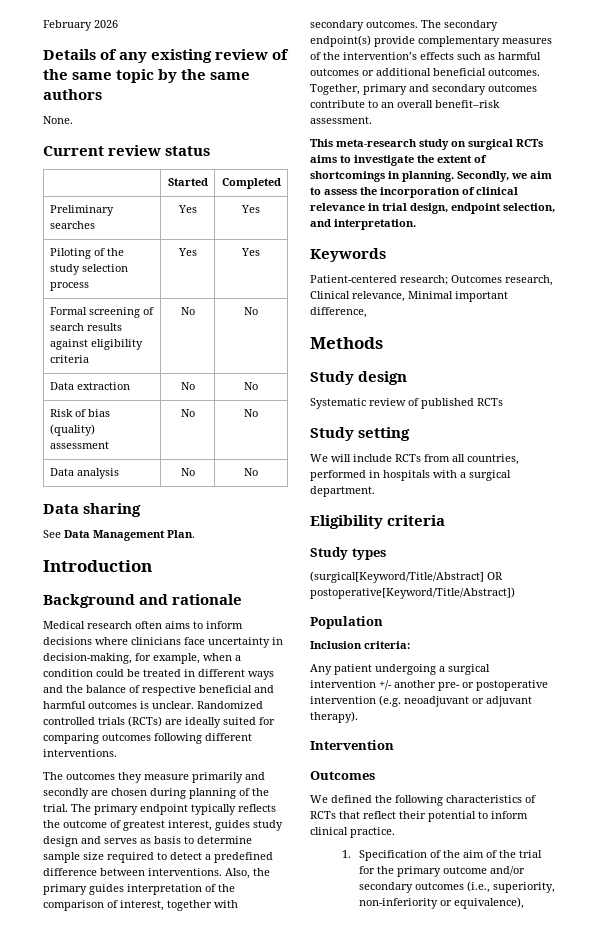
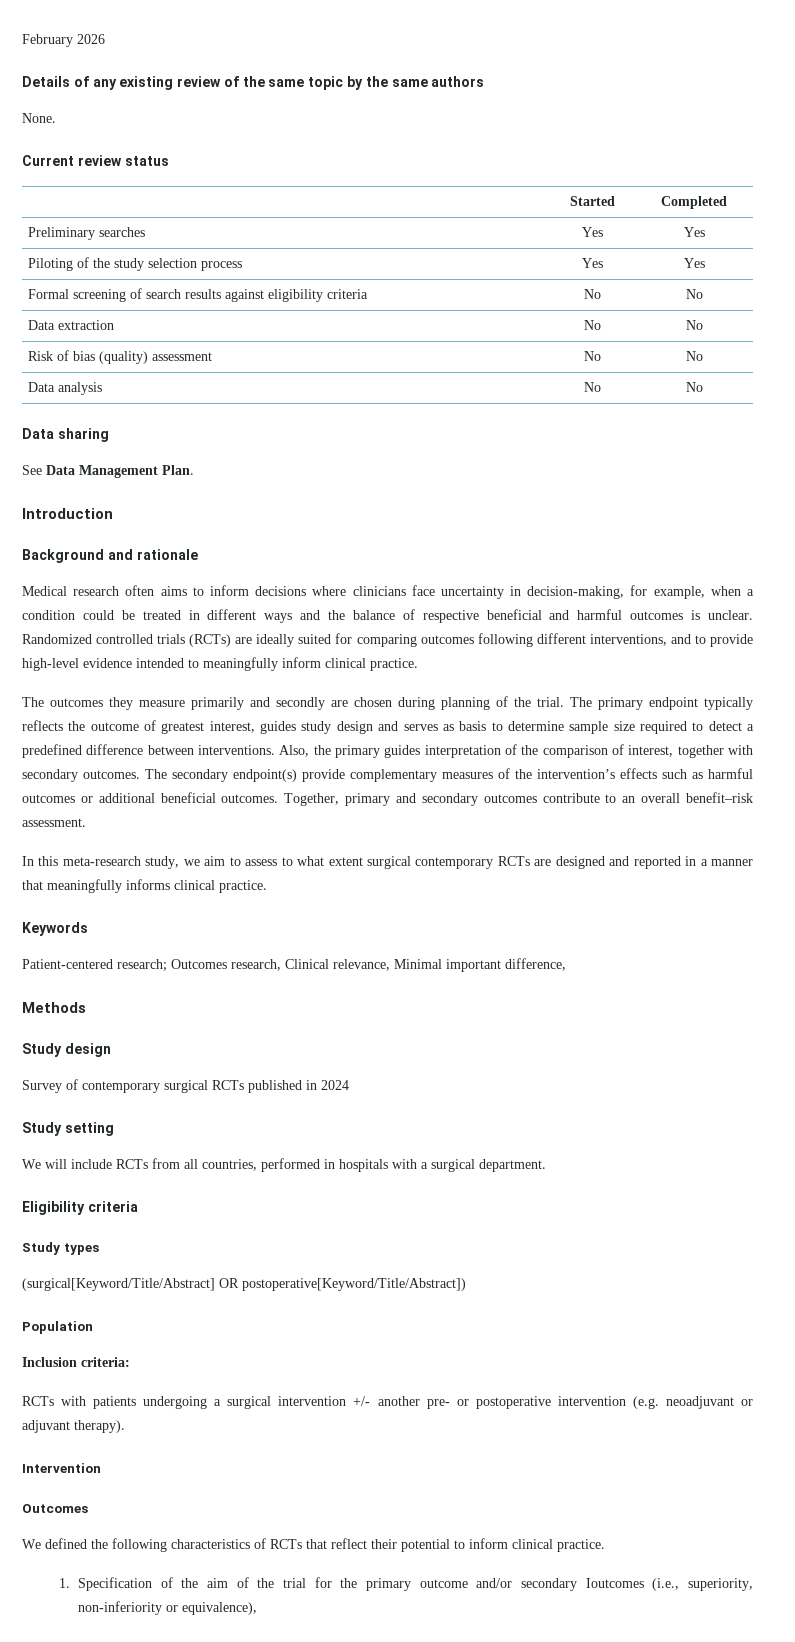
[43,749,117,757] interventions. -> [589,634,754,647] [22,657,418,671] interventions, and to provide high-level evidence intended to meaningfully inform clinical practice.
[310,139,543,150] [310,155,487,166] [310,171,552,182] [310,187,518,198] [310,203,555,214] [310,219,416,230] This meta-research study on surgical RCTs aims to investigate the extent of shortcomings in planning. Secondly, we aim to assess the incorporation of clinical relevance in trial design, endpoint selection, and interpretation. -> [22,856,754,869] [22,879,267,893] In this meta-research study, we aim to assess to what extent surgical contemporary RCTs are designed and reported in a manner that meaningfully informs clinical practice.
[310,398,503,409] Systematic review of published RCTs -> [22,1079,349,1093] Survey of contemporary surgical RCTs published in 2024
[310,664,372,675] Any patient -> [22,1396,137,1409] RCTs with patients
[414,882,464,890] outcomes -> [585,1578,644,1588] Ioutcomes

